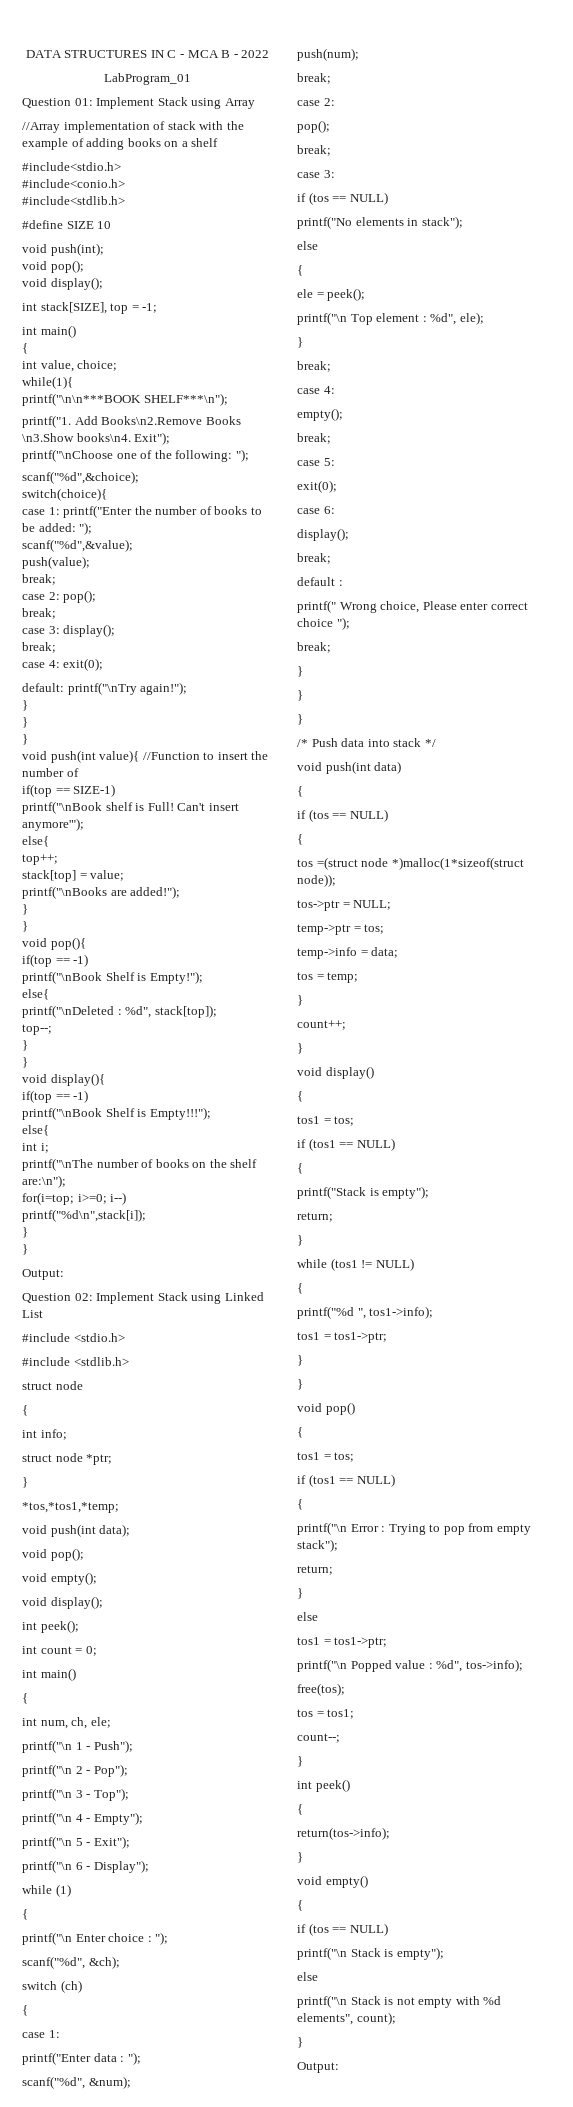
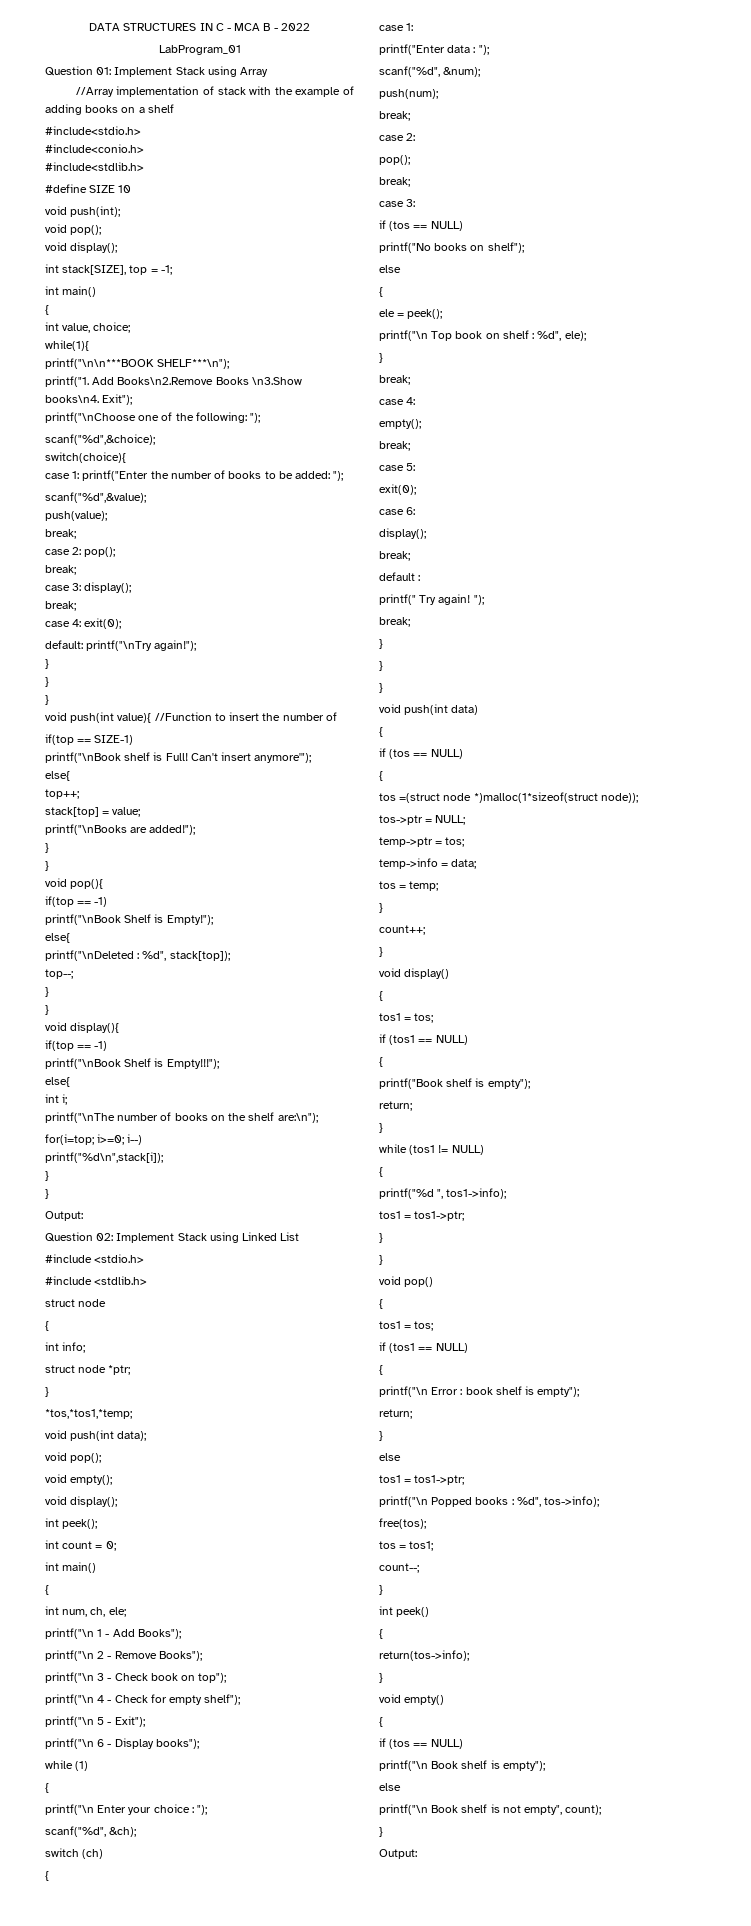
[93,1740,133,1753] Push"); -> [112,1629,181,1639] Add Books");
[93,1764,128,1777] Pop"); -> [114,1651,202,1661] Remove Books");
[93,1788,129,1801] Top"); -> [114,1673,227,1683] Check book on top");
[93,1812,143,1825] Empty"); -> [114,1694,241,1705] Check for empty shelf");
[93,1860,149,1873] Display"); -> [114,1738,199,1749] Display books");
(106, 1938) none -> [128,1807,152,1815] your
[355,216,463,229] elements in stack"); -> [434,242,524,253] books on shelf");
[376,313,420,322] element -> [455,330,529,339] book on shelf
[339,601,528,613] [297,618,333,627] Wrong choice, Please enter correct choice -> [419,594,471,605] Try again!
[297,738,436,747] // /* Push data into stack */ -> (383, 688) none
[297,1186,366,1199] printf("Stack -> [379,1078,473,1089] printf("Book shelf
[388,1523,531,1535] [297,1539,338,1552] Trying to pop from empty stack"); -> [465,1386,580,1397] book shelf is empty");
[395,1660,426,1669] value -> [475,1497,509,1505] books
[350,1948,381,1957] Stack -> [431,1760,488,1769] Book shelf
[350,1996,502,2008] [297,2013,353,2025] Stack is not empty with %d elements", -> [431,1804,563,1815] Book shelf is not empty",

